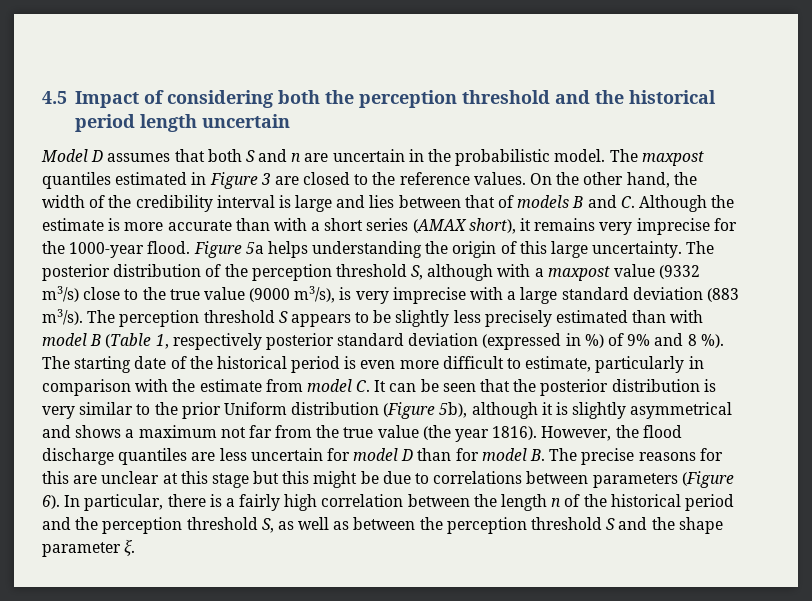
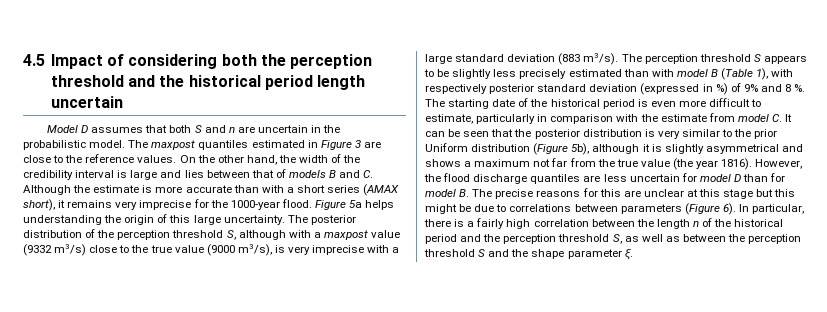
[303,172,351,185] closed -> [23,155,51,163] close
[155,334,169,349] 1, -> [756,68,794,80] 1), with
[700,334,724,348] %). -> [794,84,806,92] %.

